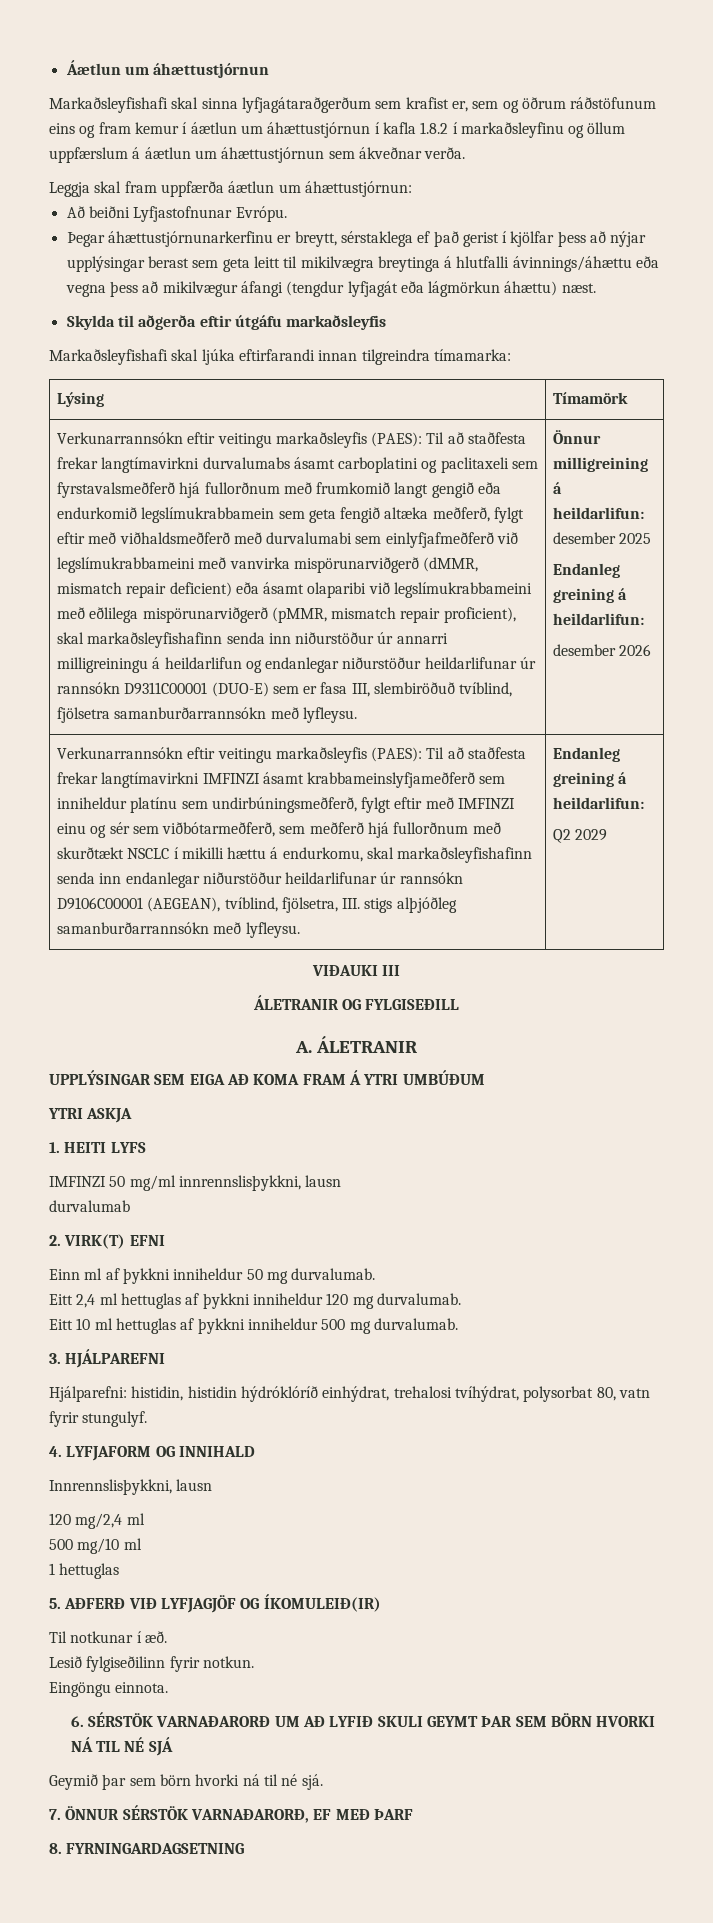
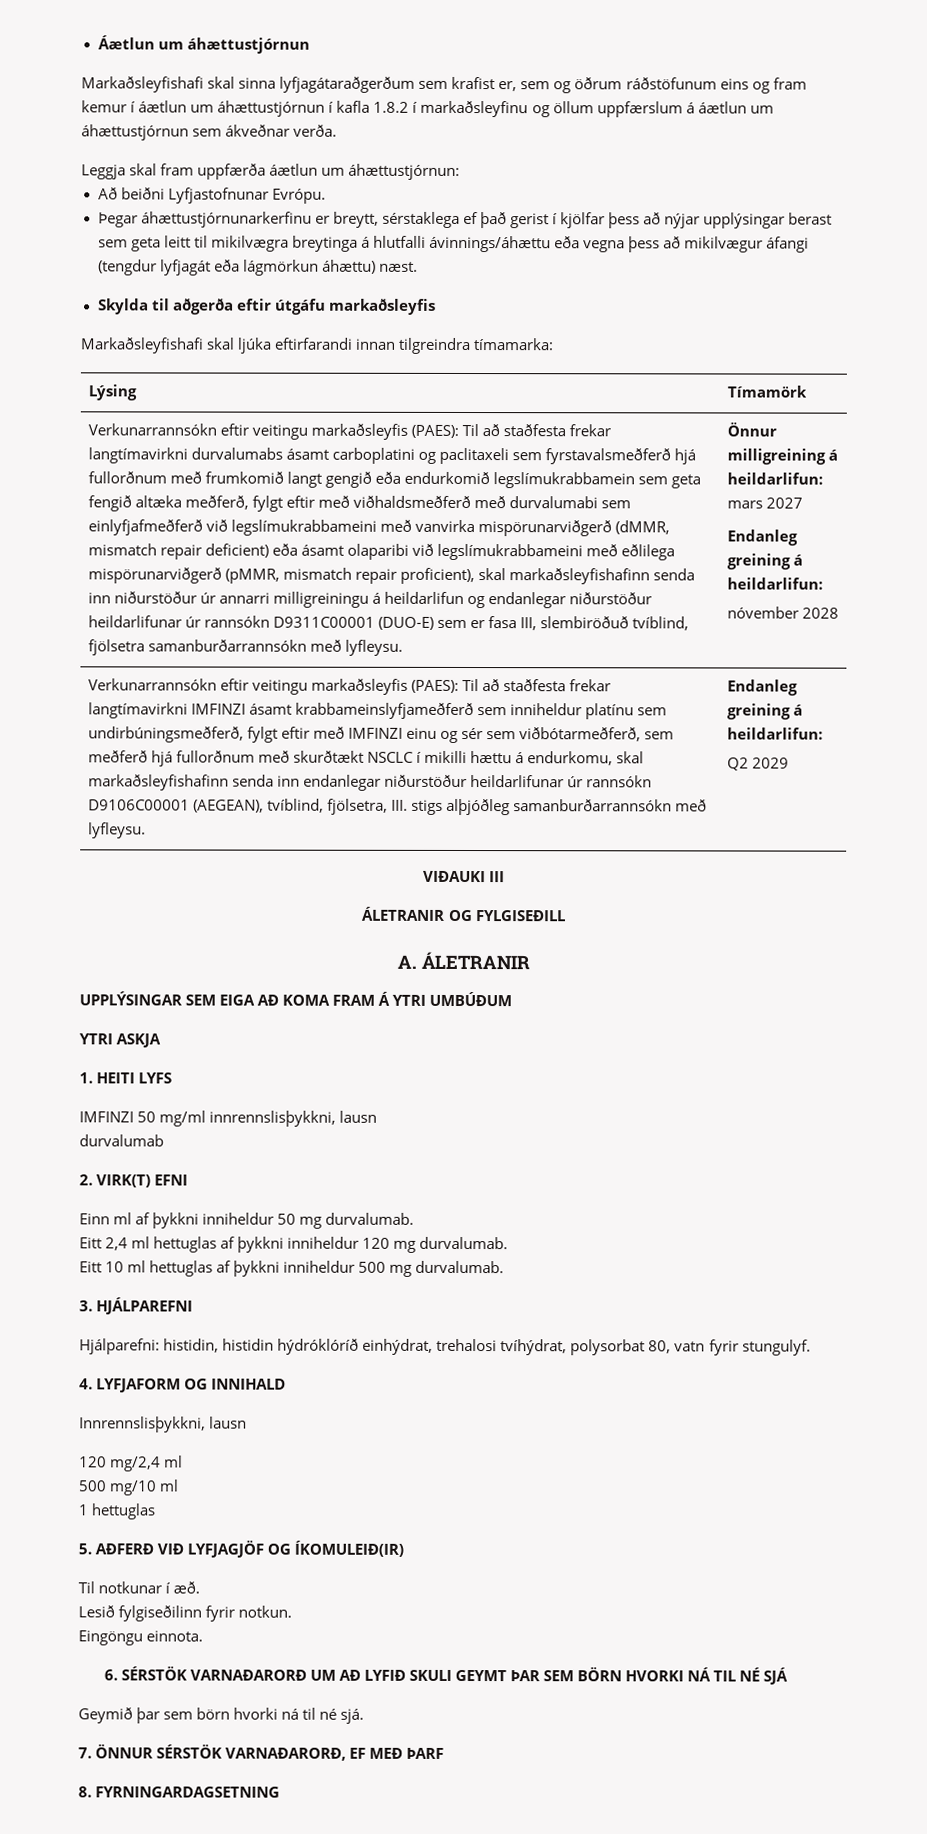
[552,532,652,544] [552,563,620,578] [552,588,628,603] [552,613,644,625] [552,644,652,656] desember 2025 // Endanleg greining á heildarlifun: // desember 2026 -> [726,497,803,509] [726,529,798,546] [726,553,803,570] [726,577,823,590] [726,606,839,619] mars 2027 // Endanleg greining á heildarlifun: // nóvember 2028

